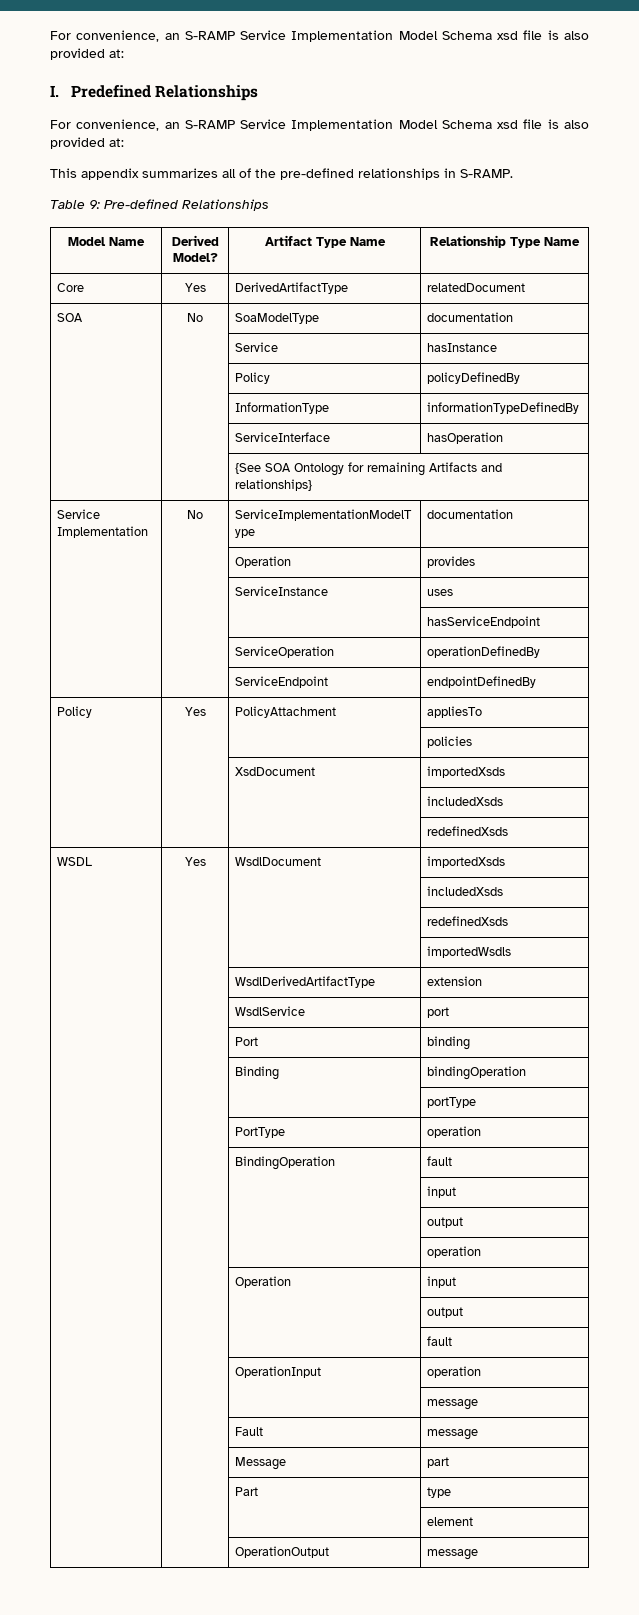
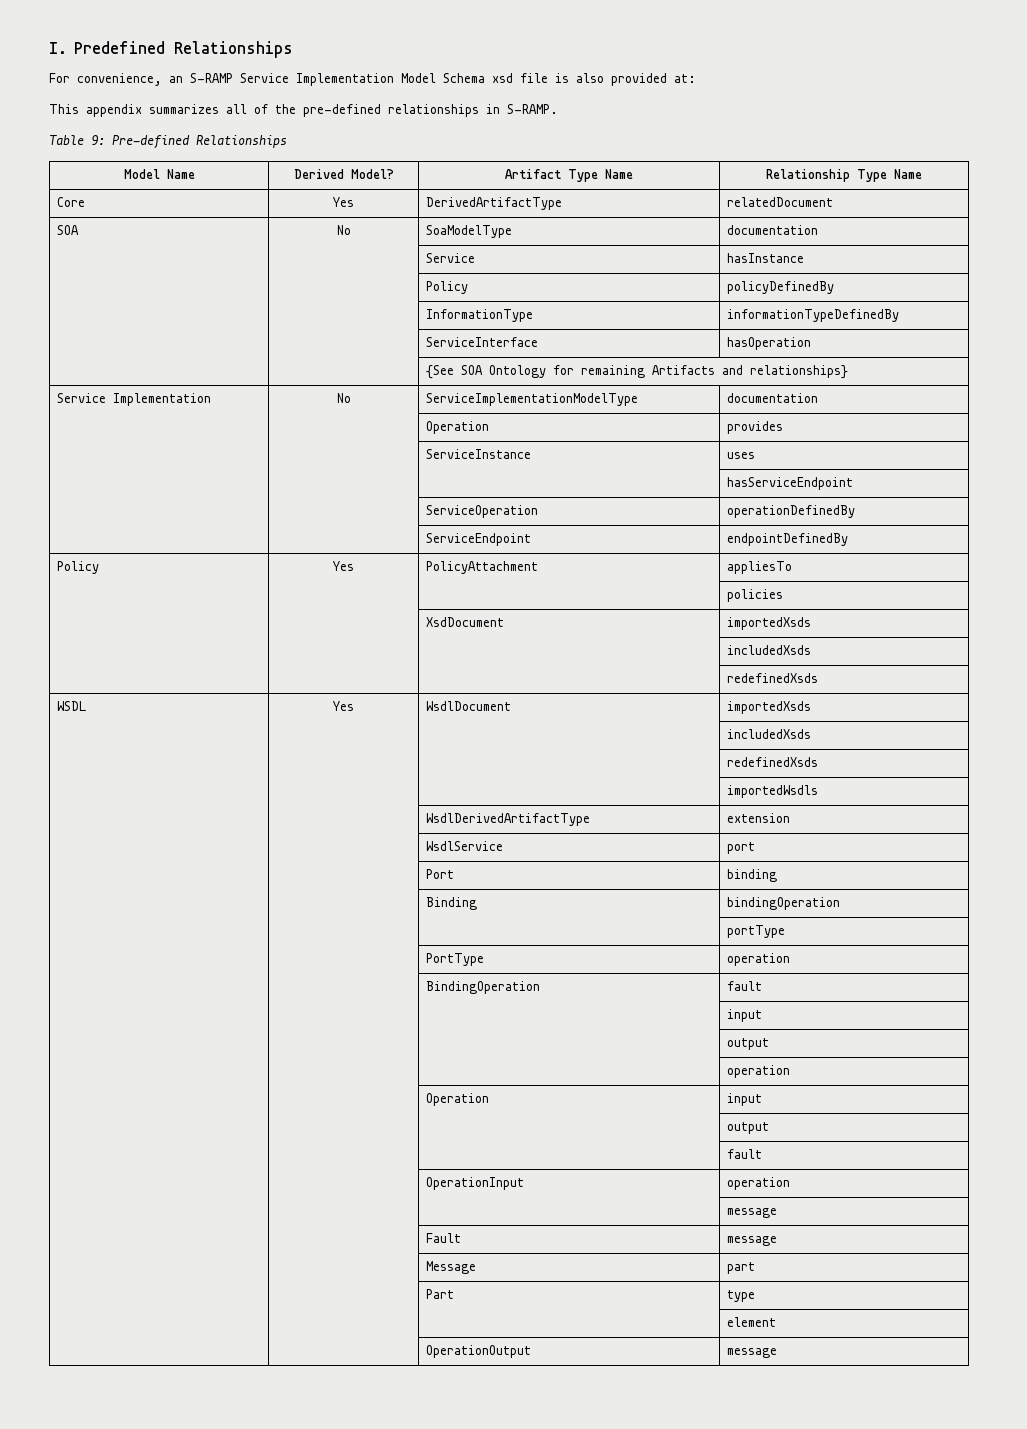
[50,30,589,42] [50,48,124,60] For convenience, an S-RAMP Service Implementation Model Schema xsd file is also provided at: // -> (49, 48) none

